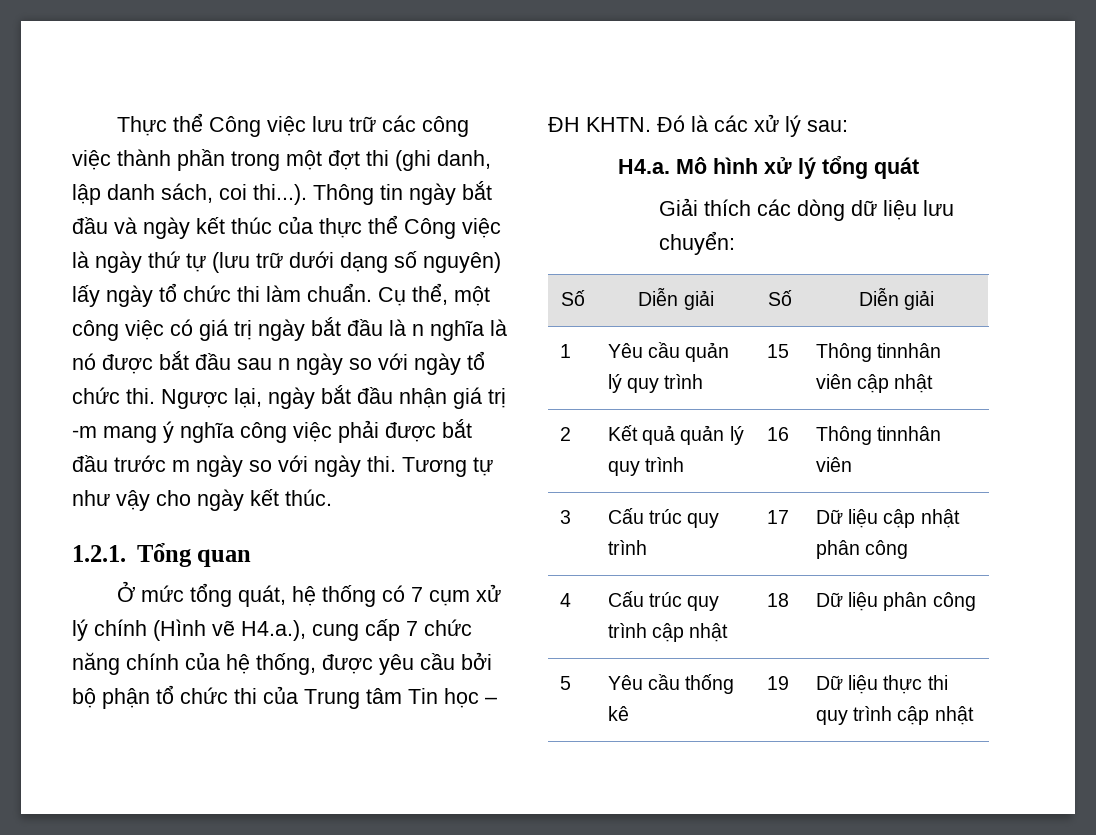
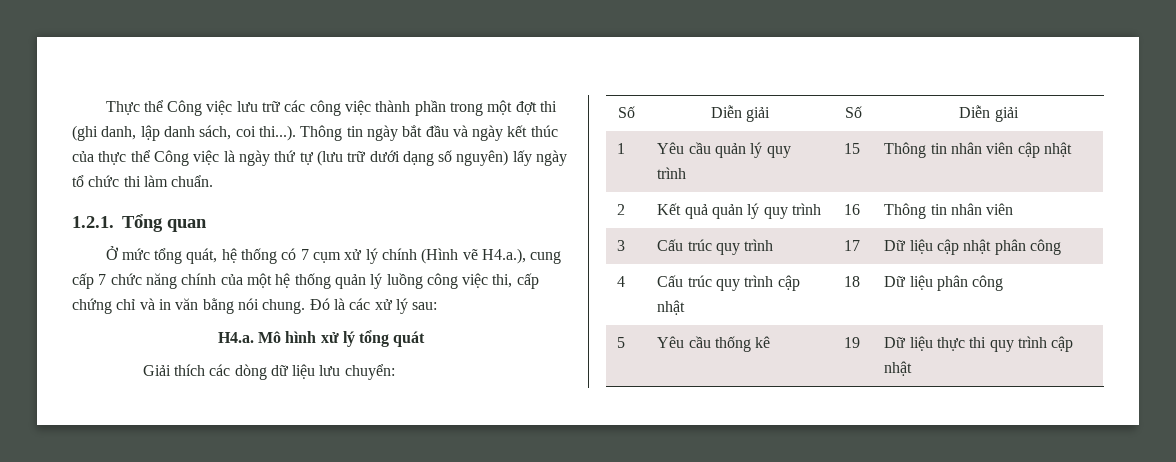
[378,283,490,306] [72,317,507,341] [72,351,485,375] [72,385,506,409] [72,419,472,443] [72,455,493,477] [72,489,332,511] Cụ thể, một công việc có giá trị ngày bắt đầu là n nghĩa là nó được bắt đầu sau n ngày so với ngày tổ chức thi. Ngược lại, ngày bắt đầu nhận giá trị -m mang ý nghĩa công việc phải được bắt đầu trước m ngày so với ngày thi. Tương tự như vậy cho ngày kết thúc. -> (214, 181) none
[226,652,492,675] [72,685,497,709] [548,117,651,132] hệ thống, được yêu cầu bởi bộ phận tổ chức thi của Trung tâm Tin học – ĐH KHTN. -> [246,273,539,289] [72,298,306,314] một hệ thống quản lý luồng công việc thi, cấp chứng chỉ và in văn bằng nói chung.
[877,343,942,358] tinnhân -> [930,142,983,154] tin nhân
[877,426,942,441] tinnhân -> [930,203,983,215] tin nhân

